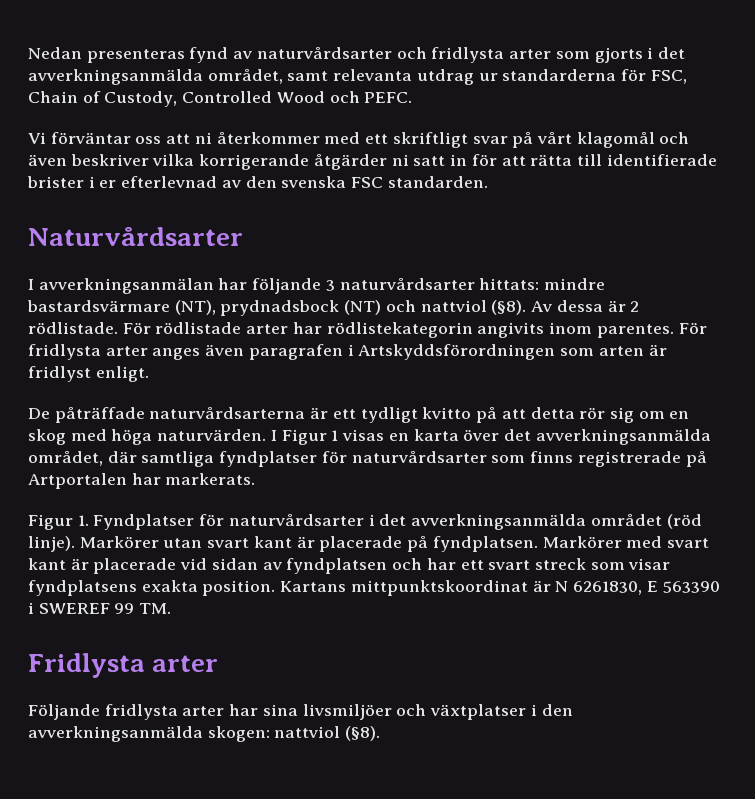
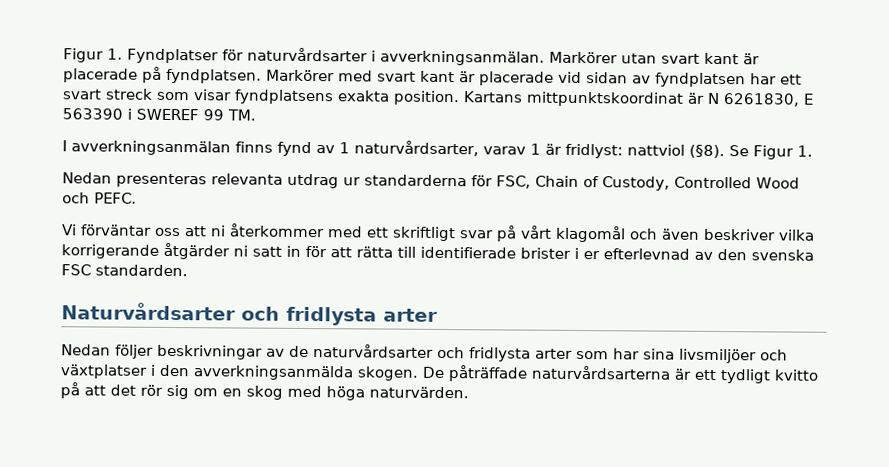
[28,47,685,63] [28,69,329,85] Nedan presenteras fynd av naturvårdsarter och fridlysta arter som gjorts i det avverkningsanmälda området, samt -> [63,47,760,66] [63,66,802,88] [62,88,814,107] [62,108,256,121] [62,140,813,160] [62,172,207,188] Figur 1. Fyndplatser för naturvårdsarter i avverkningsanmälan. Markörer utan svart kant är placerade på fyndplatsen. Markörer med svart kant är placerade vid sidan av fyndplatsen har ett svart streck som visar fyndplatsens exakta position. Kartans mittpunktskoordinat är N 6261830, E 563390 i SWEREF 99 TM. // I avverkningsanmälan finns fynd av 1 naturvårdsarter, varav 1 är fridlyst: nattviol (§8). Se Figur 1. // Nedan presenteras
[28,278,606,294] [27,300,640,316] [28,322,707,338] [28,344,667,360] [28,366,149,382] // I avverkningsanmälan har följande 3 naturvårdsarter hittats: mindre bastardsvärmare (NT), prydnadsbock (NT) och nattviol (§8). Av dessa är 2 rödlistade. För rödlistade arter har rödlistekategorin angivits inom parentes. För fridlysta arter anges även paragrafen i Artskyddsförordningen som arten är fridlyst enligt. // -> [241,306,438,326] [61,344,788,364] [60,364,419,381] och fridlysta arter // Nedan följer beskrivningar av de naturvårdsarter och fridlysta arter som har sina livsmiljöer och växtplatser i den avverkningsanmälda skogen.
[530,407,575,419] detta -> [110,384,136,396] det
[270,429,711,445] [28,451,707,467] [28,473,256,489] [28,514,702,530] [28,536,709,552] [28,558,671,574] [28,580,720,596] [28,602,172,614] [28,653,219,678] [28,704,573,720] [28,726,381,742] I Figur 1 visas en karta över det avverkningsanmälda området, där samtliga fyndplatser för naturvårdsarter som finns registrerade på Artportalen har markerats. // Figur 1. Fyndplatser för naturvårdsarter i det avverkningsanmälda området (röd linje). Markörer utan svart kant är placerade på fyndplatsen. Markörer med svart kant är placerade vid sidan av fyndplatsen och har ett svart streck som visar fyndplatsens exakta position. Kartans mittpunktskoordinat är N 6261830, E 563390 i SWEREF 99 TM. // Fridlysta arter // Följande fridlysta arter har sina livsmiljöer och växtplatser i den avverkningsanmälda skogen: nattviol (§8). -> (469, 392) none

